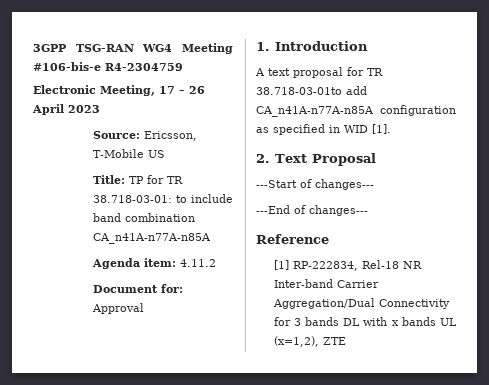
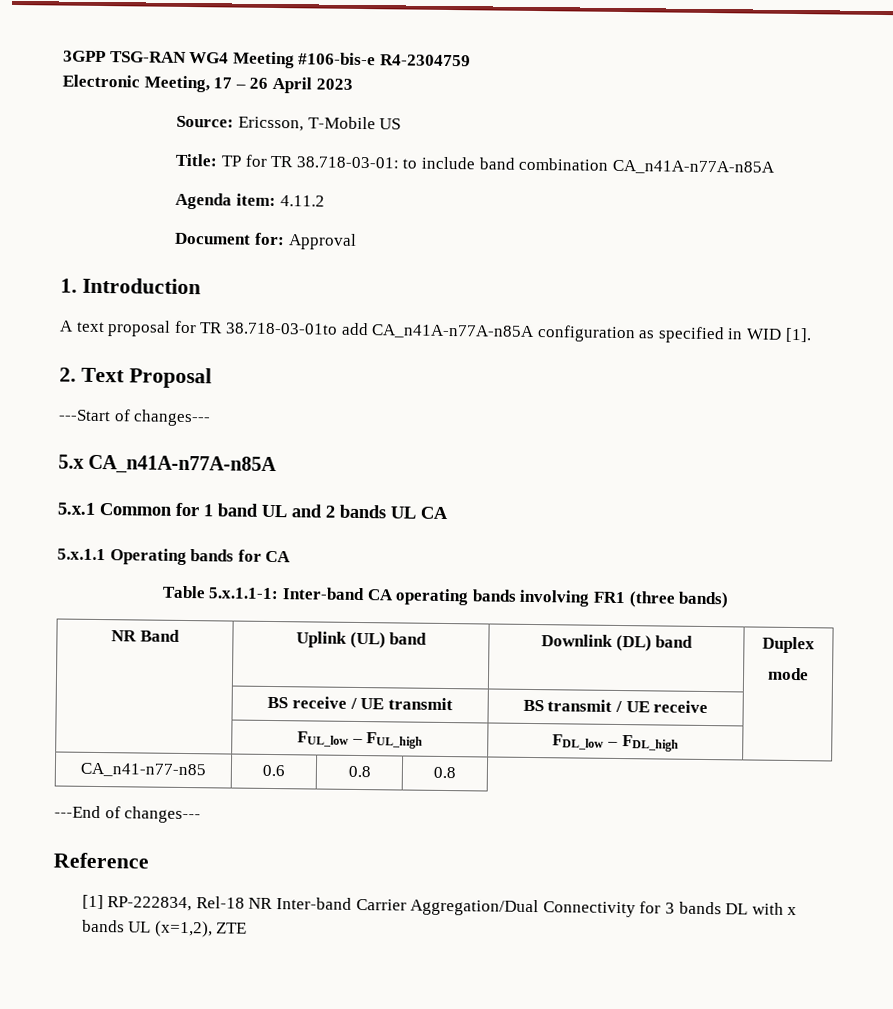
(374, 184) none -> [58,454,278,476] [57,502,448,520] [57,548,292,566] [161,585,730,609] [111,629,180,642] [295,631,428,649] [540,634,694,652] [762,636,815,654] [768,667,809,681] [267,696,453,711] [522,699,709,714] [296,731,424,749] [552,734,679,752] [80,762,206,778] [262,764,285,777] [347,765,371,778] [433,766,456,779] // 5.x CA_n41A-n77A-n85A // 5.x.1 Common for 1 band UL and 2 bands UL CA // 5.x.1.1 Operating bands for CA // Table 5.x.1.1-1: Inter-band CA operating bands involving FR1 (three bands) // NR Band | Uplink (UL) band | Downlink (DL) band | Duplex // mode // | BS receive / UE transmit | BS transmit / UE receive | // | FUL_low – FUL_high | FDL_low – FDL_high | // CA_n41-n77-n85 | 0.6 | 0.8 | 0.8

